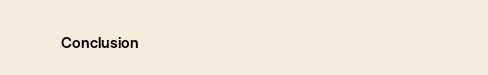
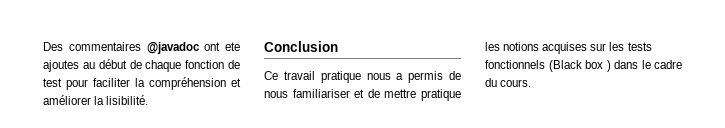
[61,37,139,48] Conclusion -> [43,42,240,54] [43,59,240,72] [43,77,241,90] [43,95,149,105] [264,41,338,52] [264,71,461,83] [264,89,461,101] [485,42,652,54] [485,60,682,72] [485,78,532,87] Des commentaires @javadoc ont ete ajoutes au début de chaque fonction de test pour faciliter la compréhension et améliorer la lisibilité. // Conclusion // Ce travail pratique nous a permis de nous familiariser et de mettre pratique les notions acquises sur les tests fonctionnels (Black box ) dans le cadre du cours.

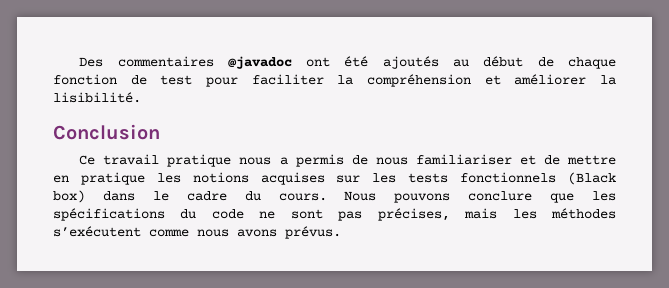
[225,42,240,51] [43,60,79,72] ete ajoutes -> [344,56,439,69] été ajoutés
(417, 93) none -> [53,175,69,183] en
[585,60,611,72] box ) -> [53,190,85,203] box)
(532, 83) none -> [344,191,616,203] [53,208,617,221] [53,226,341,239] Nous pouvons conclure que les spécifications du code ne sont pas précises, mais les méthodes s’exécutent comme nous avons prévus.

